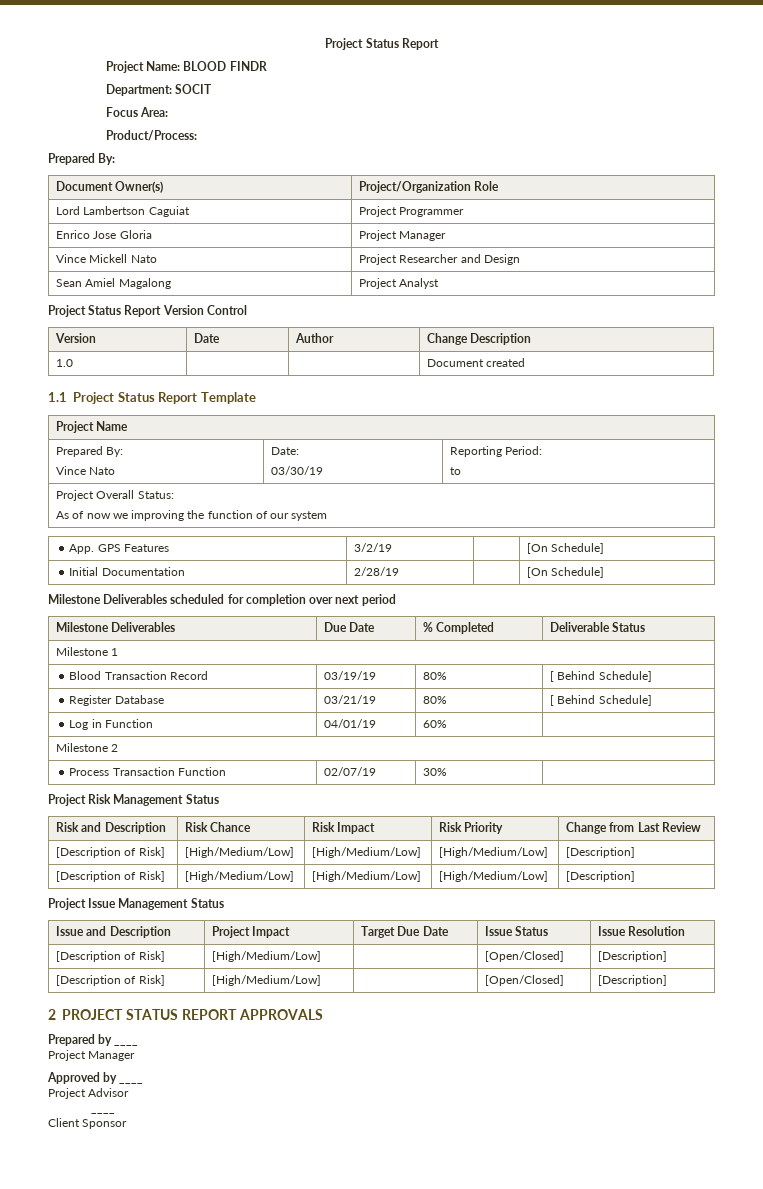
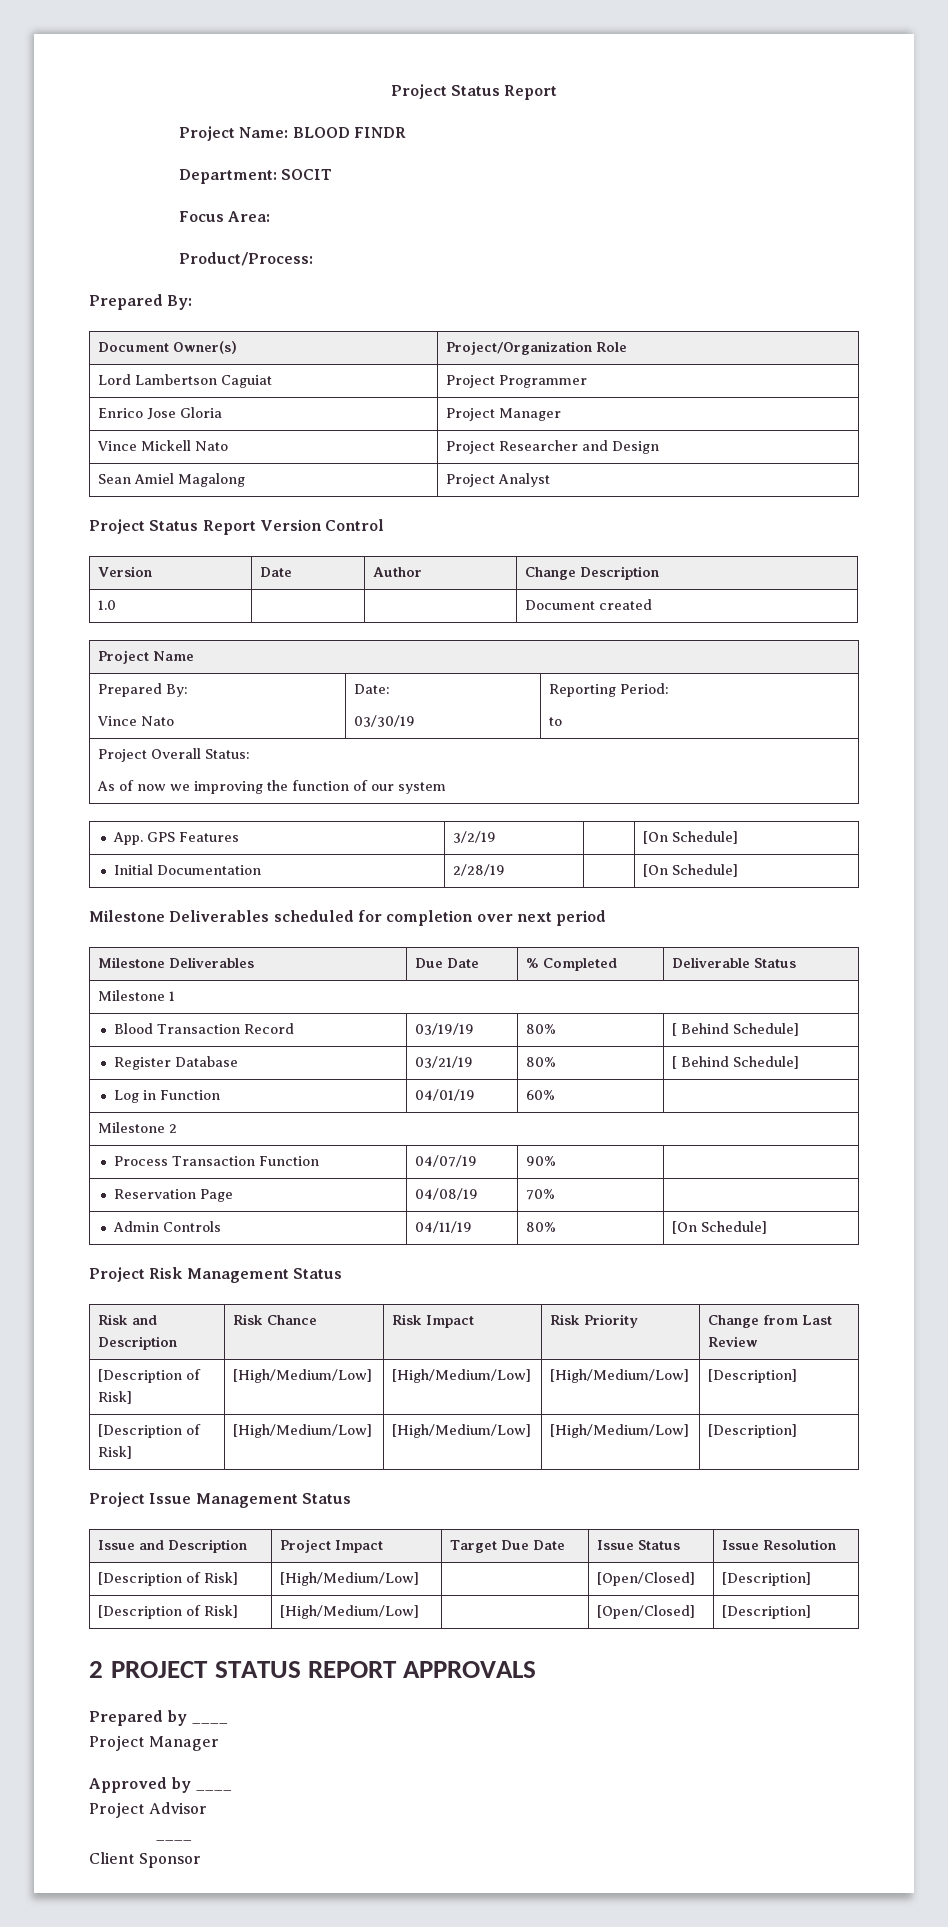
[48,392,256,404] // 1.1 Project Status Report Template -> (653, 604) none
[324,767,377,776] [423,768,448,776] 02/07/19 | 30% | -> [415,1155,478,1167] [526,1156,557,1166] [114,1189,234,1202] [415,1188,479,1200] [526,1189,556,1200] [113,1221,222,1232] [415,1221,473,1233] [526,1222,557,1232] [672,1221,768,1234] 04/07/19 | 90% | // Reservation Page | 04/08/19 | 70% | // Admin Controls | 04/11/19 | 80% | [On Schedule]

